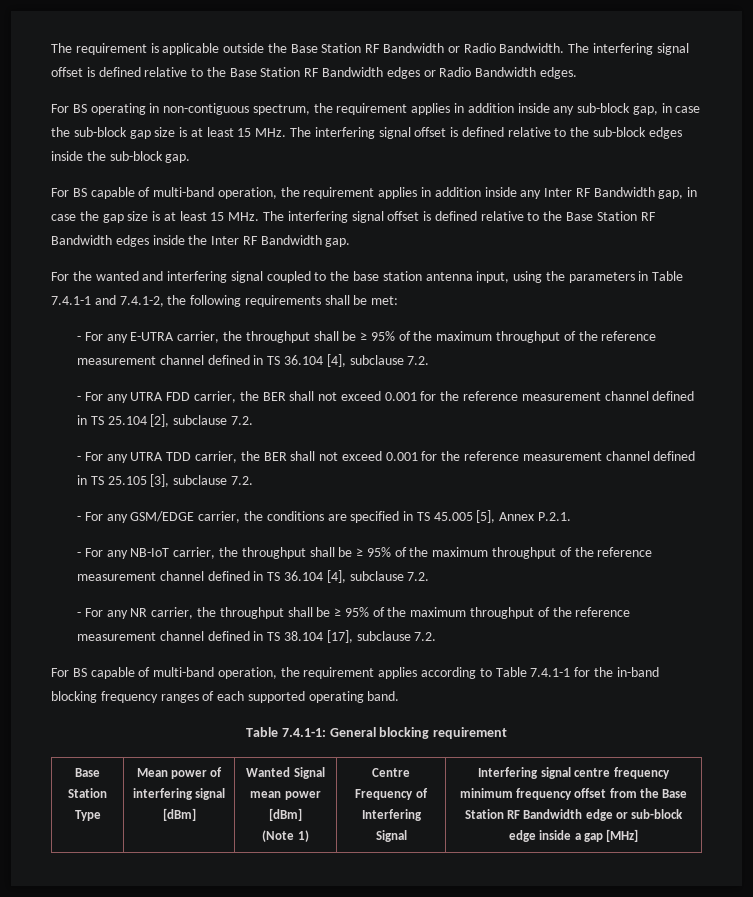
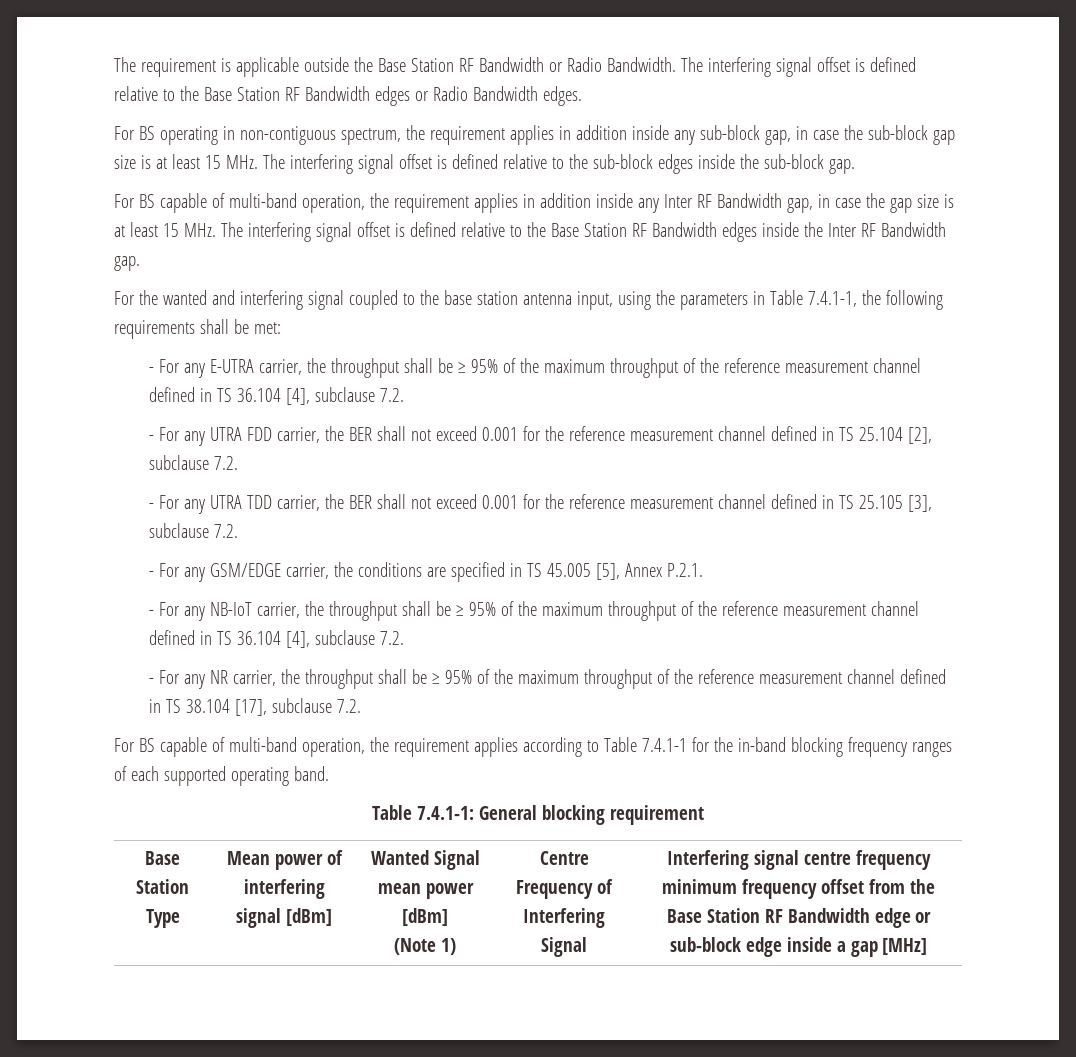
[51,295,164,307] 7.4.1-1 and 7.4.1-2, -> [807,291,857,307] 7.4.1-1,

